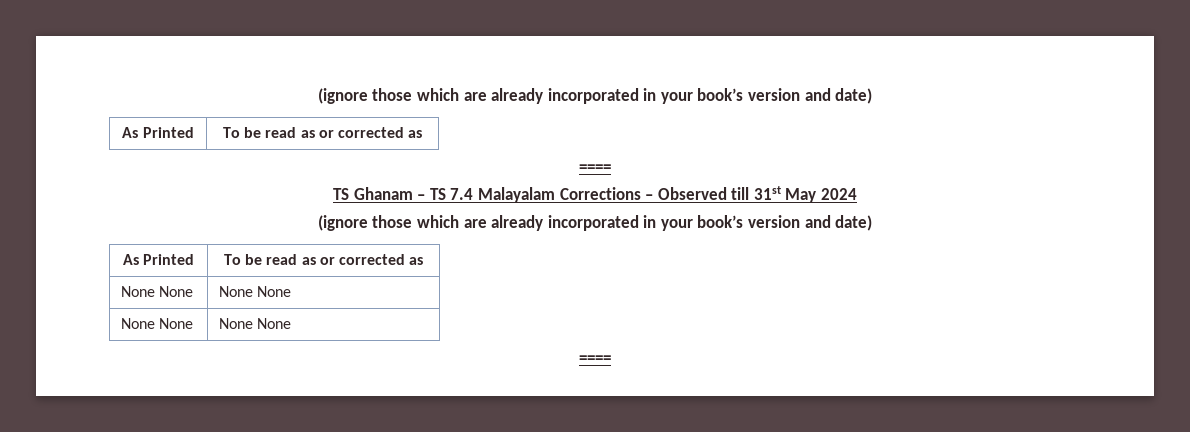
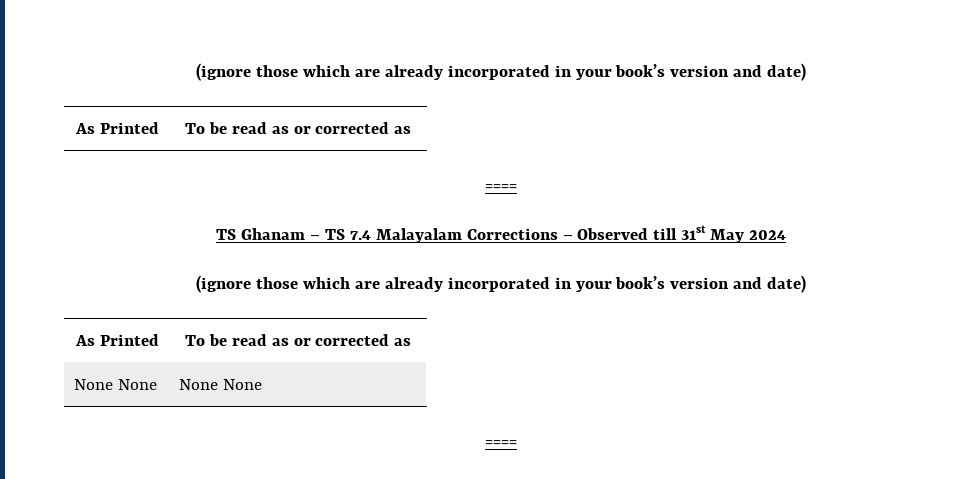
[121,318,194,329] [219,318,292,329] // None None | None None -> (263, 384) none

